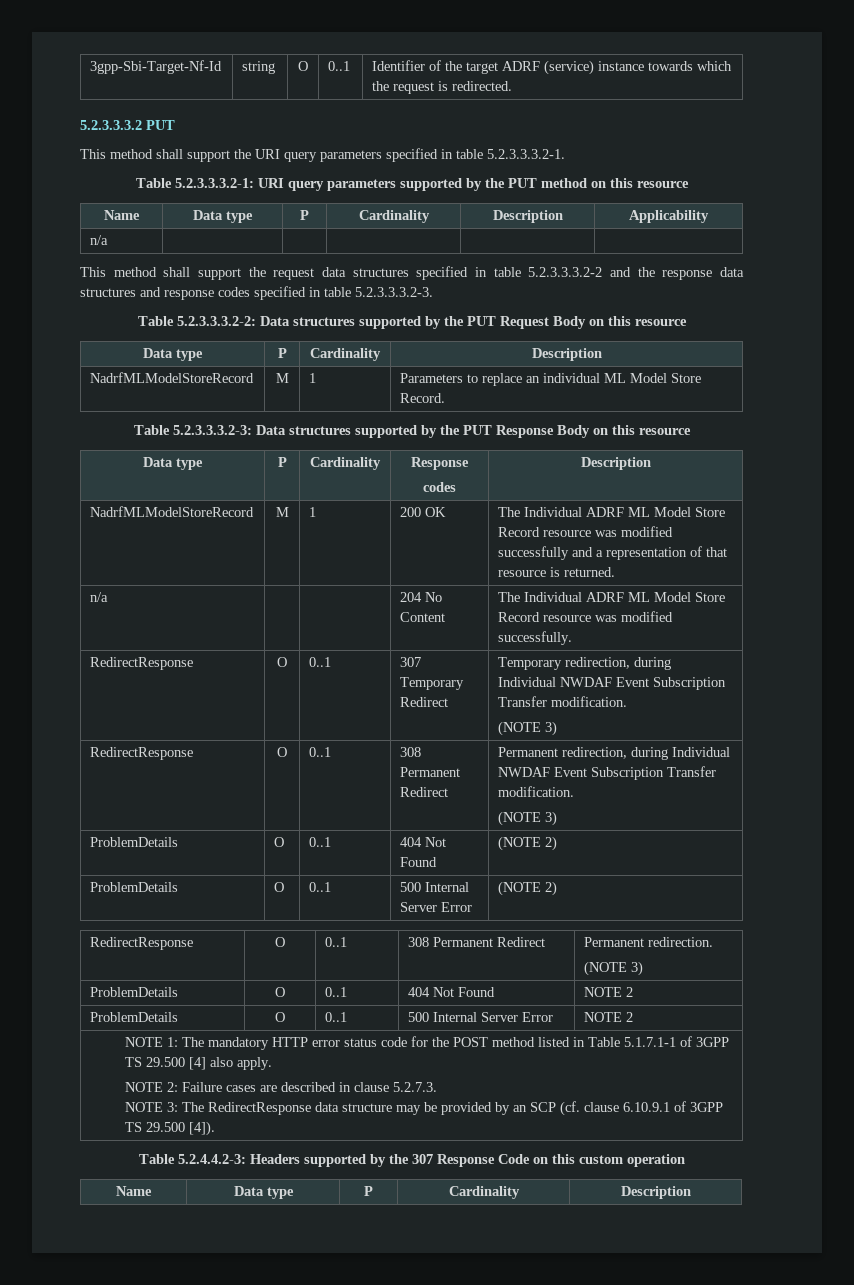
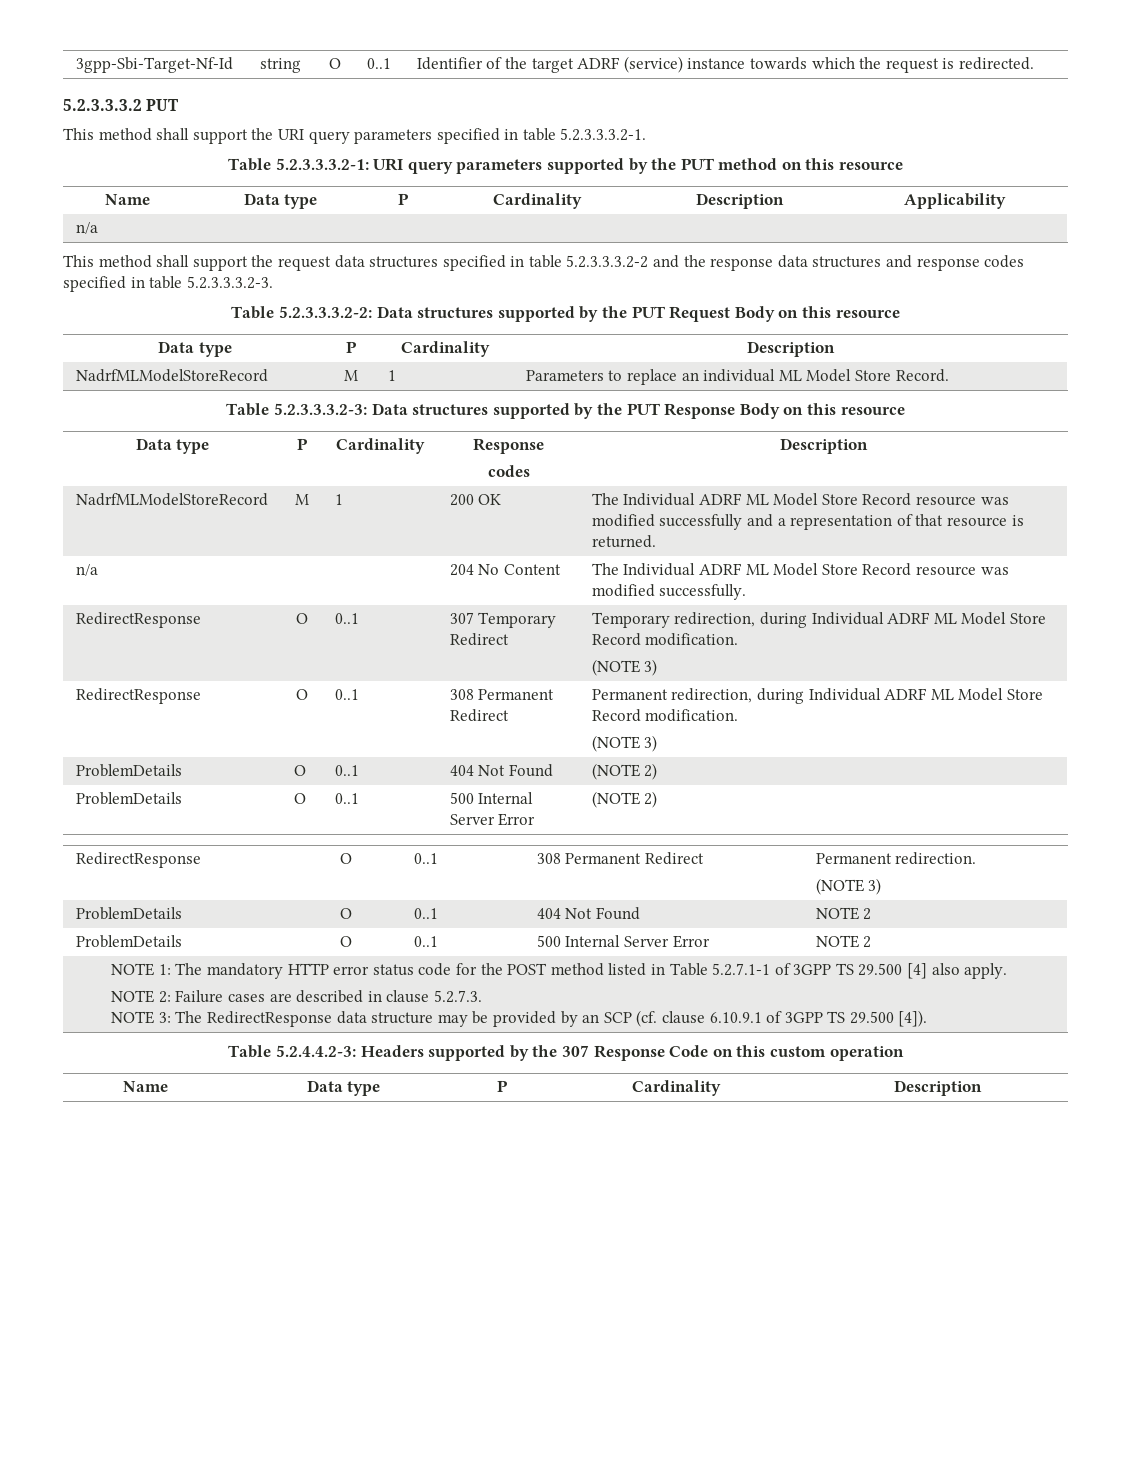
[560,677,727,690] [498,696,548,707] NWDAF Event Subscription Transfer -> [887,612,1047,625] [591,633,641,646] ADRF ML Model Store Record
[498,766,717,780] NWDAF Event Subscription Transfer -> [884,688,1044,701] [591,709,641,722] ADRF ML Model Store Record
[624,1037,677,1047] 5.1.7.1-1 -> [712,963,771,976] 5.2.7.1-1

